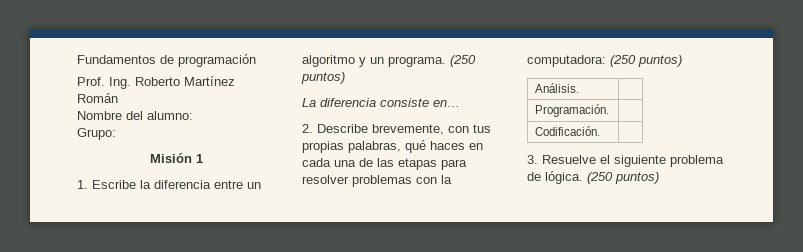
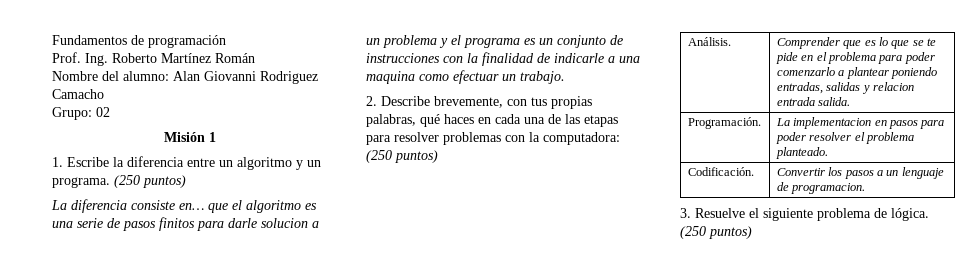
(193, 115) none -> [173,71,318,84] [52,89,104,99] Alan Giovanni Rodriguez Camacho
(116, 134) none -> [96,107,110,117] 02
(460, 103) none -> [208,200,317,213] [52,217,319,231] [366,35,623,48] [366,52,640,66] [366,70,565,84] que el algoritmo es una serie de pasos finitos para darle solucion a un problema y el programa es un conjunto de instrucciones con la finalidad de indicarle a una maquina como efectuar un trabajo.
[535,104,610,117] [535,126,601,136] // Programación. | // Codificación. | -> [776,37,937,49] [775,52,935,64] [776,67,938,79] [776,82,915,94] [776,97,851,106] [687,117,761,129] [775,117,945,129] [775,132,915,144] [775,147,828,159] [687,167,754,176] [776,167,944,179] [776,182,866,194] Comprender que es lo que se te pide en el problema para poder comenzarlo a plantear poniendo entradas, salidas y relacion entrada salida. // Programación. | La implementacion en pasos para poder resolver el problema planteado. // Codificación. | Convertir los pasos a un lenguaje de programacion.

